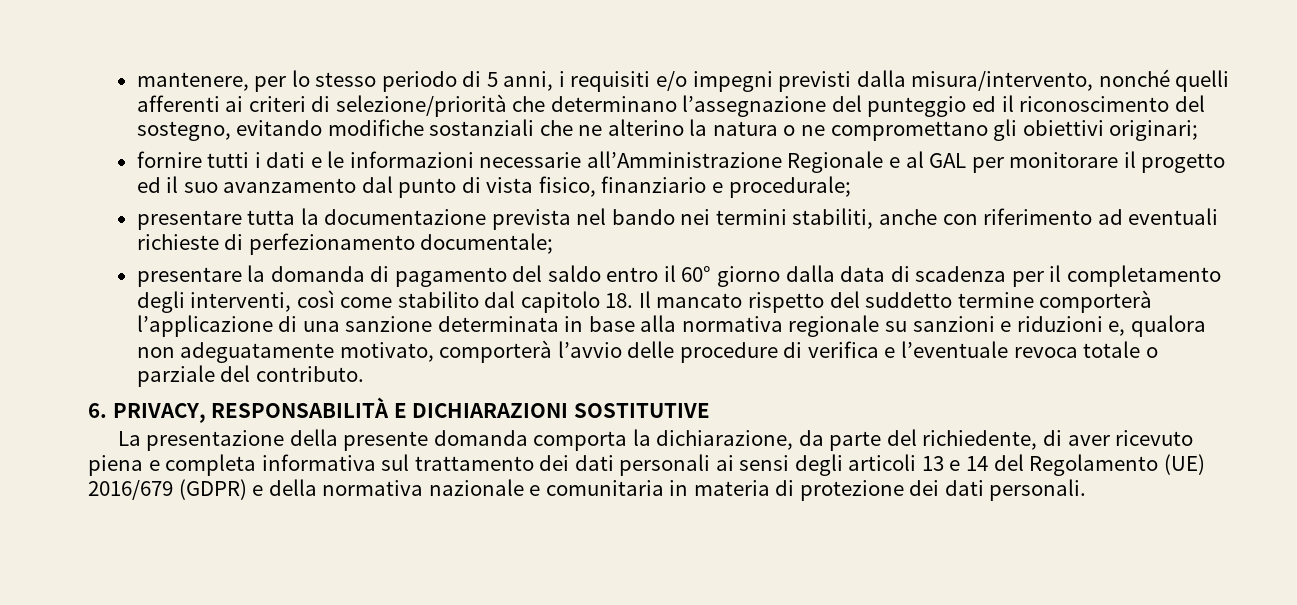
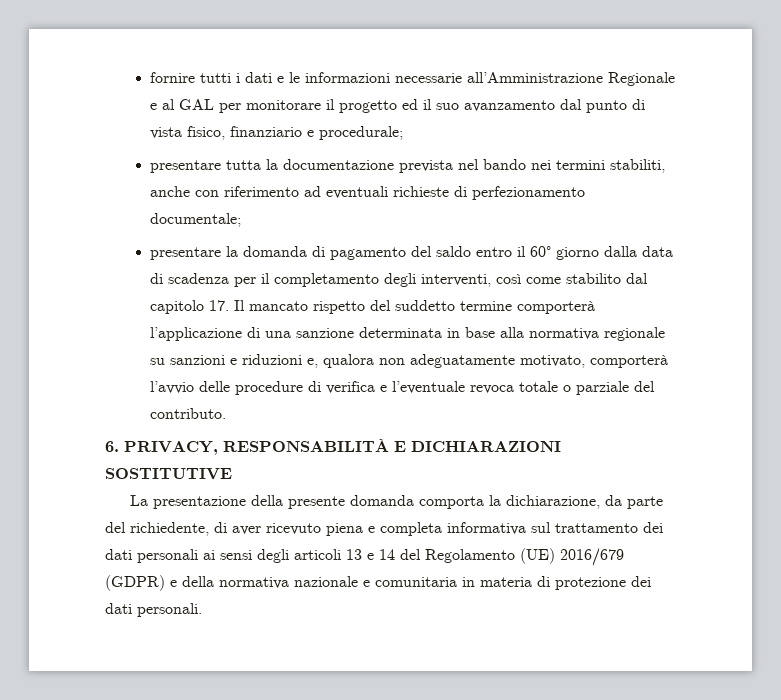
[136,69,1230,92] [136,94,1205,117] [136,119,1199,141] mantenere, per lo stesso periodo di 5 anni, i requisiti e/o impegni previsti dalla misura/intervento, nonché quelli afferenti ai criteri di selezione/priorità che determinano l’assegnazione del punteggio ed il riconoscimento del sostegno, evitando modifiche sostanziali che ne alterino la natura o ne compromettano gli obiettivi originari; // -> (150, 77) none
[605,293,634,308] 18. -> [209,300,230,311] 17.

